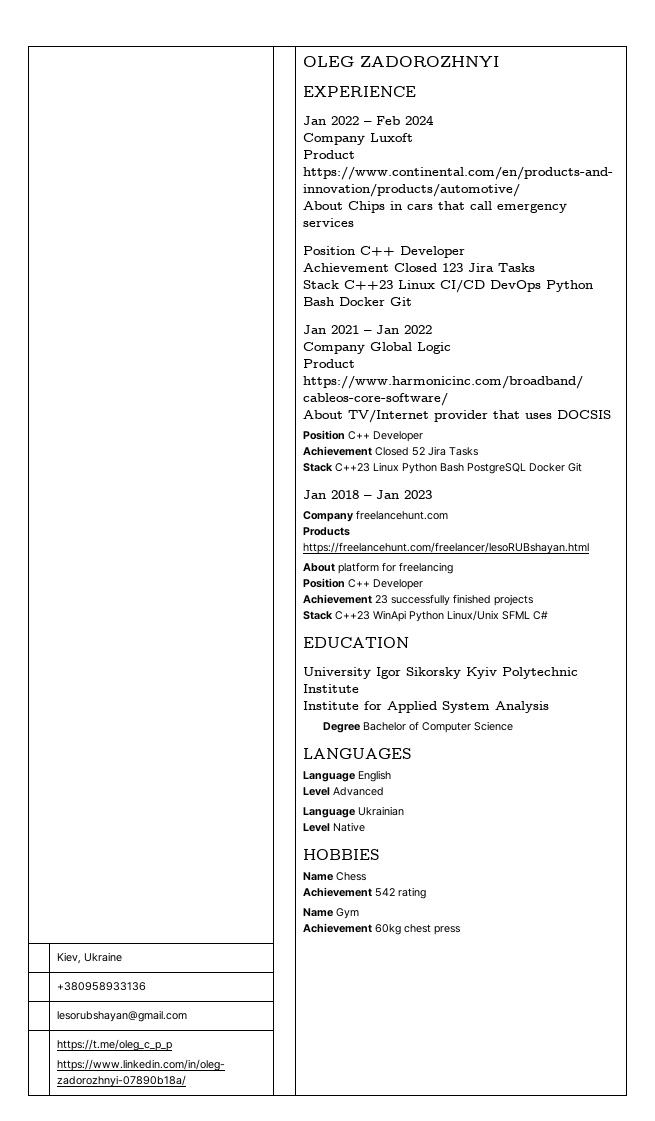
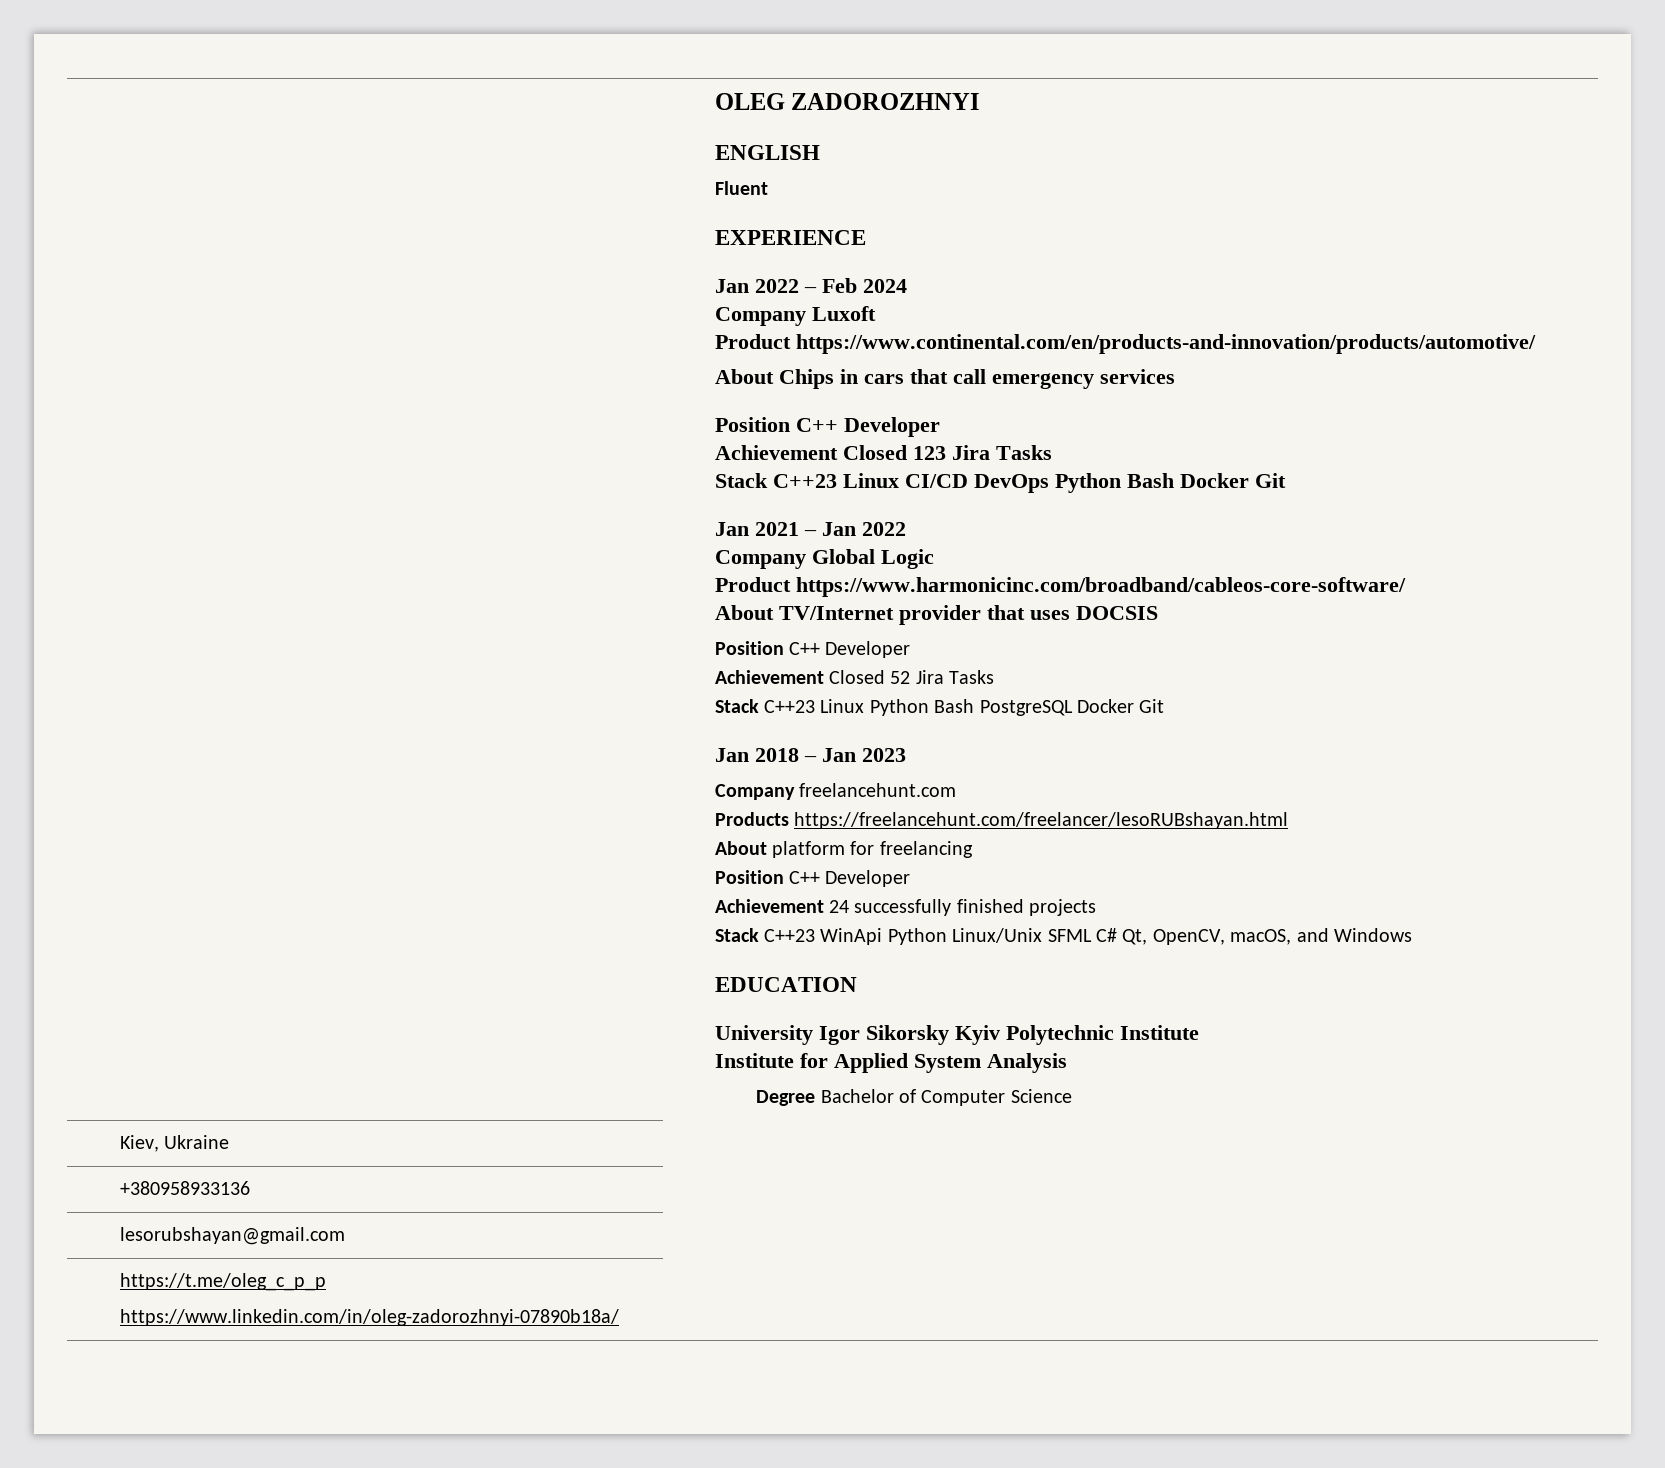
(499, 61) none -> [714,145,820,160] [714,181,768,195] // ENGLISH // Fluent
[374,595,388,604] 23 -> [829,900,850,913] 24
(548, 615) none -> [1122,928,1413,945] Qt, OpenCV, macOS, and Windows
[302,748,412,759] [302,770,391,782] [302,787,384,796] [302,806,404,818] [302,822,365,832] [302,849,380,860] [302,872,366,881] [302,887,426,899] [302,908,359,919] [302,923,460,935] // LANGUAGES // Language English // Level Advanced // Language Ukrainian // Level Native // HOBBIES // Name Chess // Achievement 542 rating // Name Gym // Achievement 60kg chest press -> (1072, 1096) none

